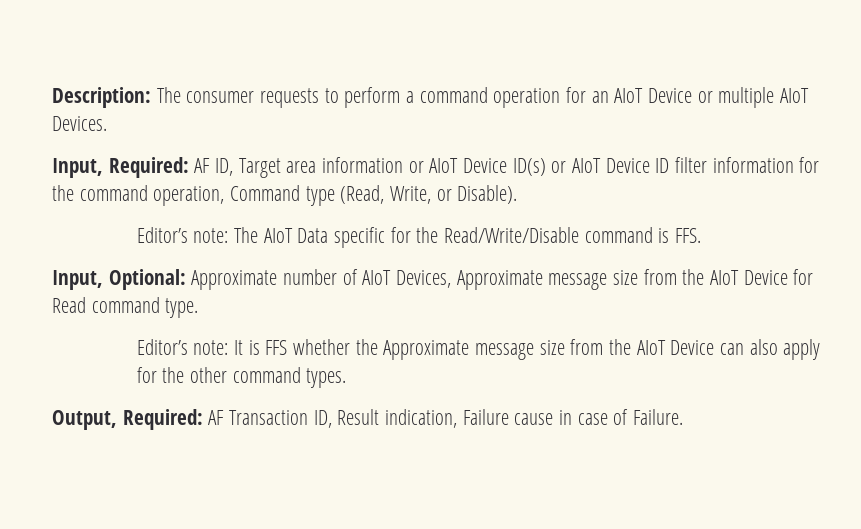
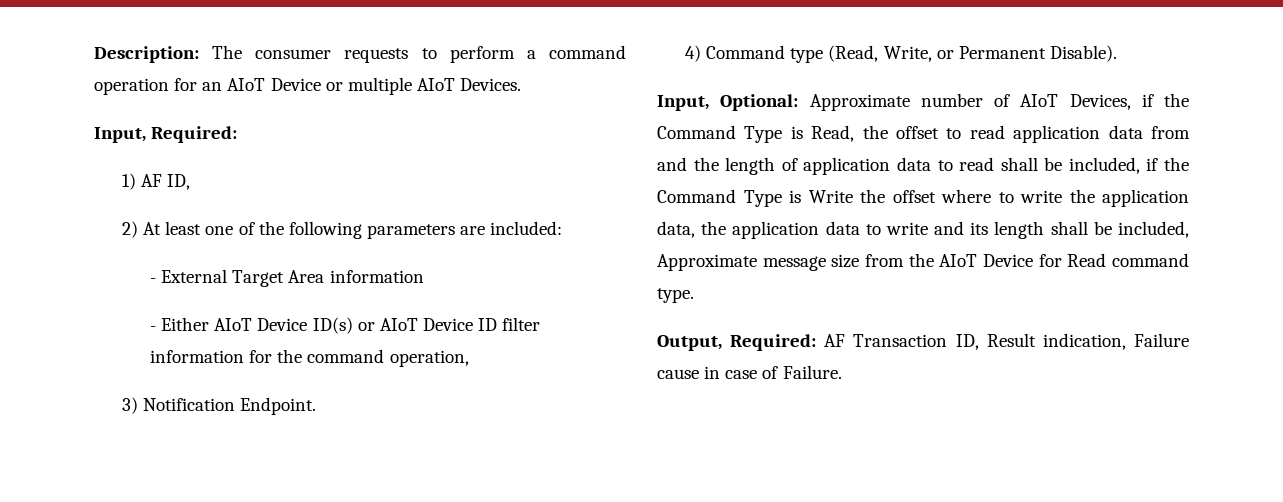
(189, 167) none -> [122,173,137,190] // 1)
[238,157,424,178] Target area information or -> [122,221,563,239] [150,269,424,287] [150,317,210,331] // 2) At least one of the following parameters are included: // - External Target Area information // - Either
(225, 196) none -> [122,397,317,415] [685,45,702,62] // 3) Notification Endpoint. // 4)
(452, 195) none -> [958,46,1046,59] Permanent
[136,227,702,248] // Editor’s note: The AIoT Data specific for the Read/Write/Disable command is FFS. -> (1117, 53) none
(452, 279) none -> [1141,93,1189,107] [657,125,1190,143] [657,157,1189,175] [657,189,1189,207] [657,221,1189,239] if the Command Type is Read, the offset to read application data from and the length of application data to read shall be included, if the Command Type is Write the offset where to write the application data, the application data to write and its length shall be included,
[136,339,821,360] [136,367,347,388] // Editor’s note: It is FFS whether the Approximate message size from the AIoT Device can also apply for the other command types. -> (694, 295) none

